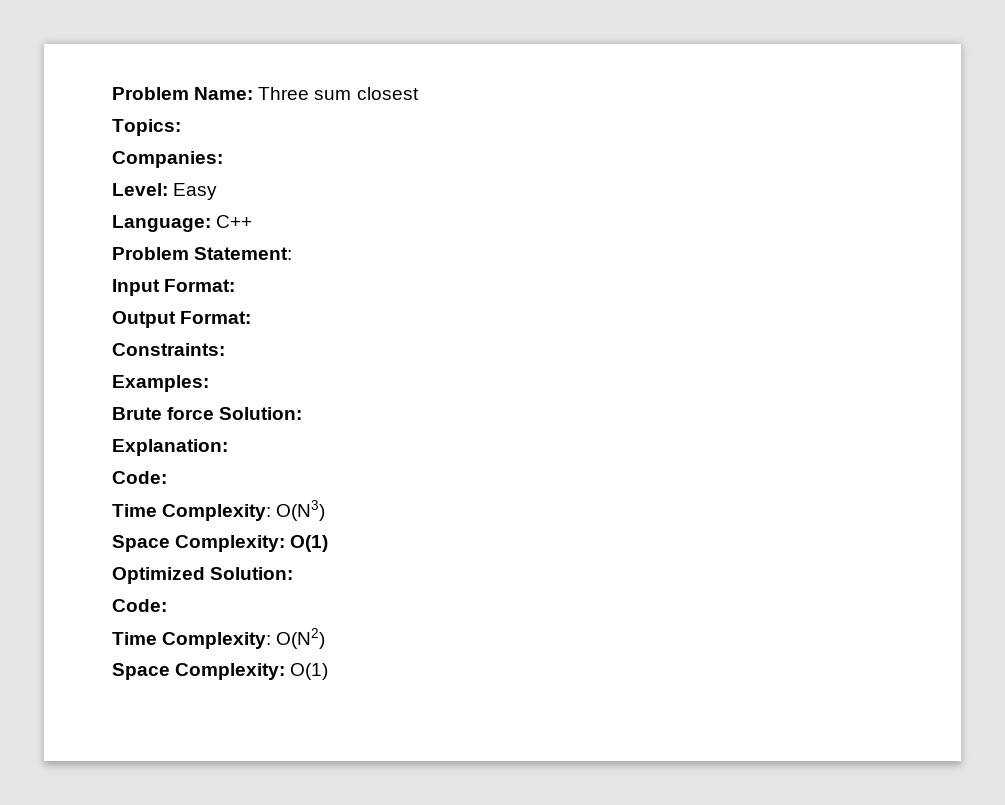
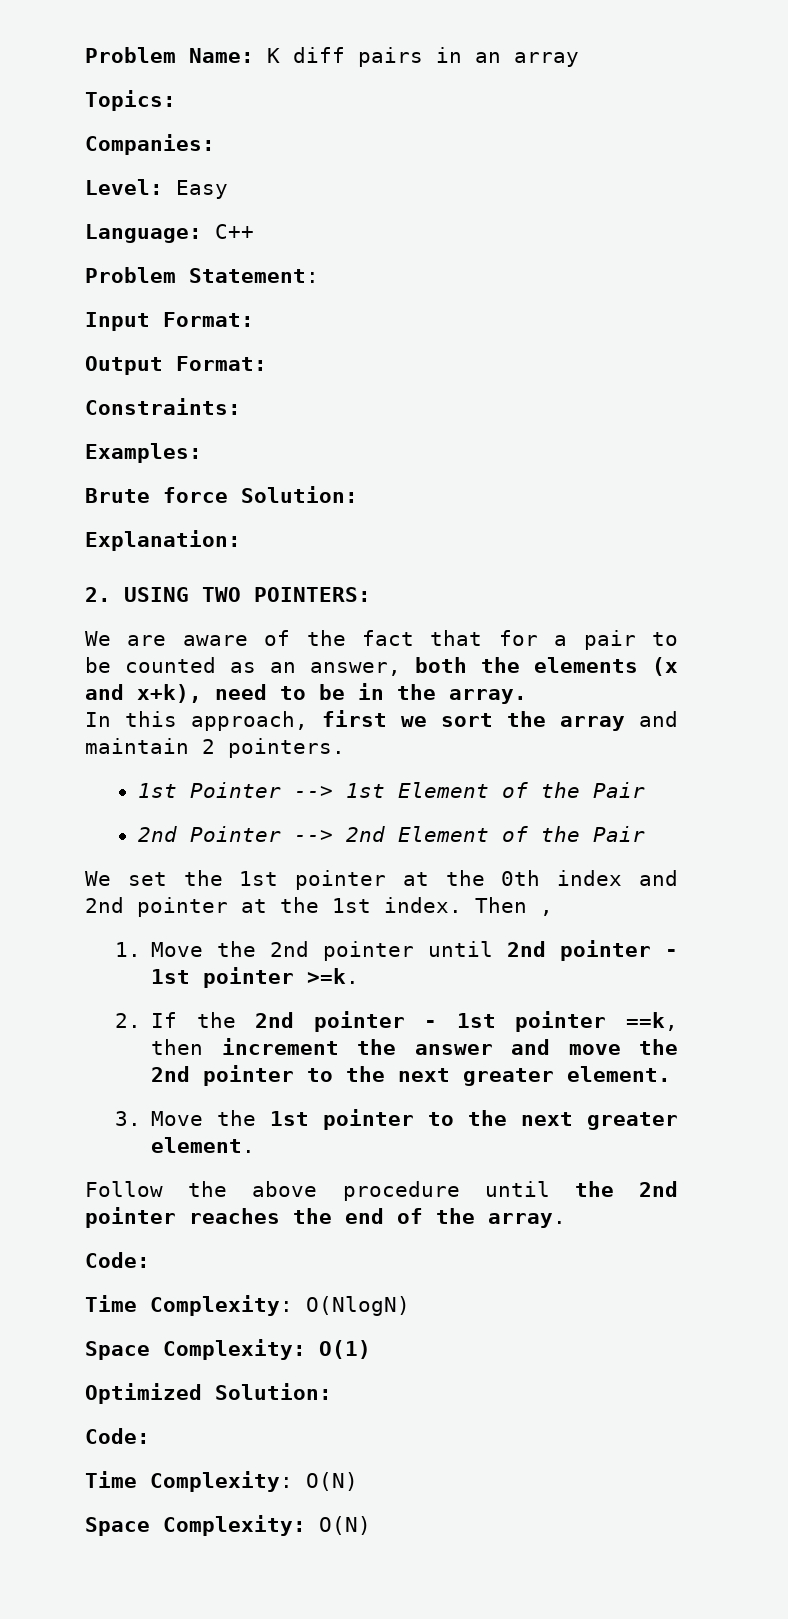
[258,87,419,100] Three sum closest -> [267,47,579,67] K diff pairs in an array
[112,471,167,484] [112,500,326,521] // Code: // Time Complexity: O(N3) -> [85,587,371,602] [85,630,678,650] [85,657,678,676] [85,683,527,704] [85,710,678,731] [85,738,345,758] [137,782,645,798] [137,826,645,842] [85,870,678,890] [85,897,553,917] [115,940,678,961] [151,967,360,988] [115,1011,679,1032] [151,1038,678,1055] [151,1065,672,1086] [115,1109,678,1130] [151,1137,256,1153] [85,1181,678,1201] [85,1207,566,1228] [85,1252,150,1268] [85,1295,410,1316] // 2. USING TWO POINTERS: // We are aware of the fact that for a pair to be counted as an answer, both the elements (x and x+k), need to be in the array. // In this approach, first we sort the array and maintain 2 pointers. // 1st Pointer --> 1st Element of the Pair // 2nd Pointer --> 2nd Element of the Pair // We set the 1st pointer at the 0th index and 2nd pointer at the 1st index. Then , // 1. Move the 2nd pointer until 2nd pointer - 1st pointer >=k. // 2. If the 2nd pointer - 1st pointer ==k, then increment the answer and move the 2nd pointer to the next greater element. // 3. Move the 1st pointer to the next greater element. // Follow the above procedure until the 2nd pointer reaches the end of the array. // Code: // Time Complexity: O(NlogN)
[276,628,326,649] [112,663,329,680] O(N2) // Space Complexity: O(1) -> [306,1472,358,1491] [85,1515,371,1536] O(N) // Space Complexity: O(N)

